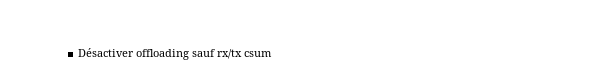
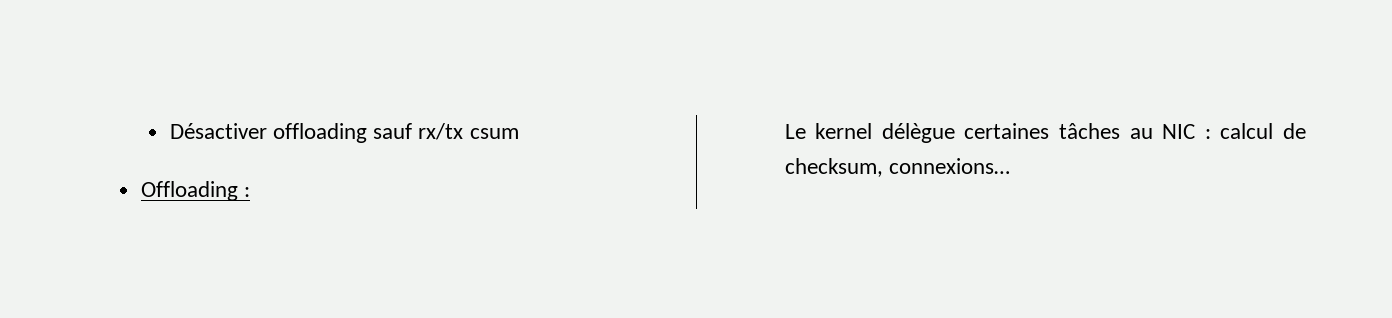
(273, 54) none -> [140,181,250,201] [784,123,1306,143] [784,158,1010,177] // Offloading : // Le kernel délègue certaines tâches au NIC : calcul de checksum, connexions…

